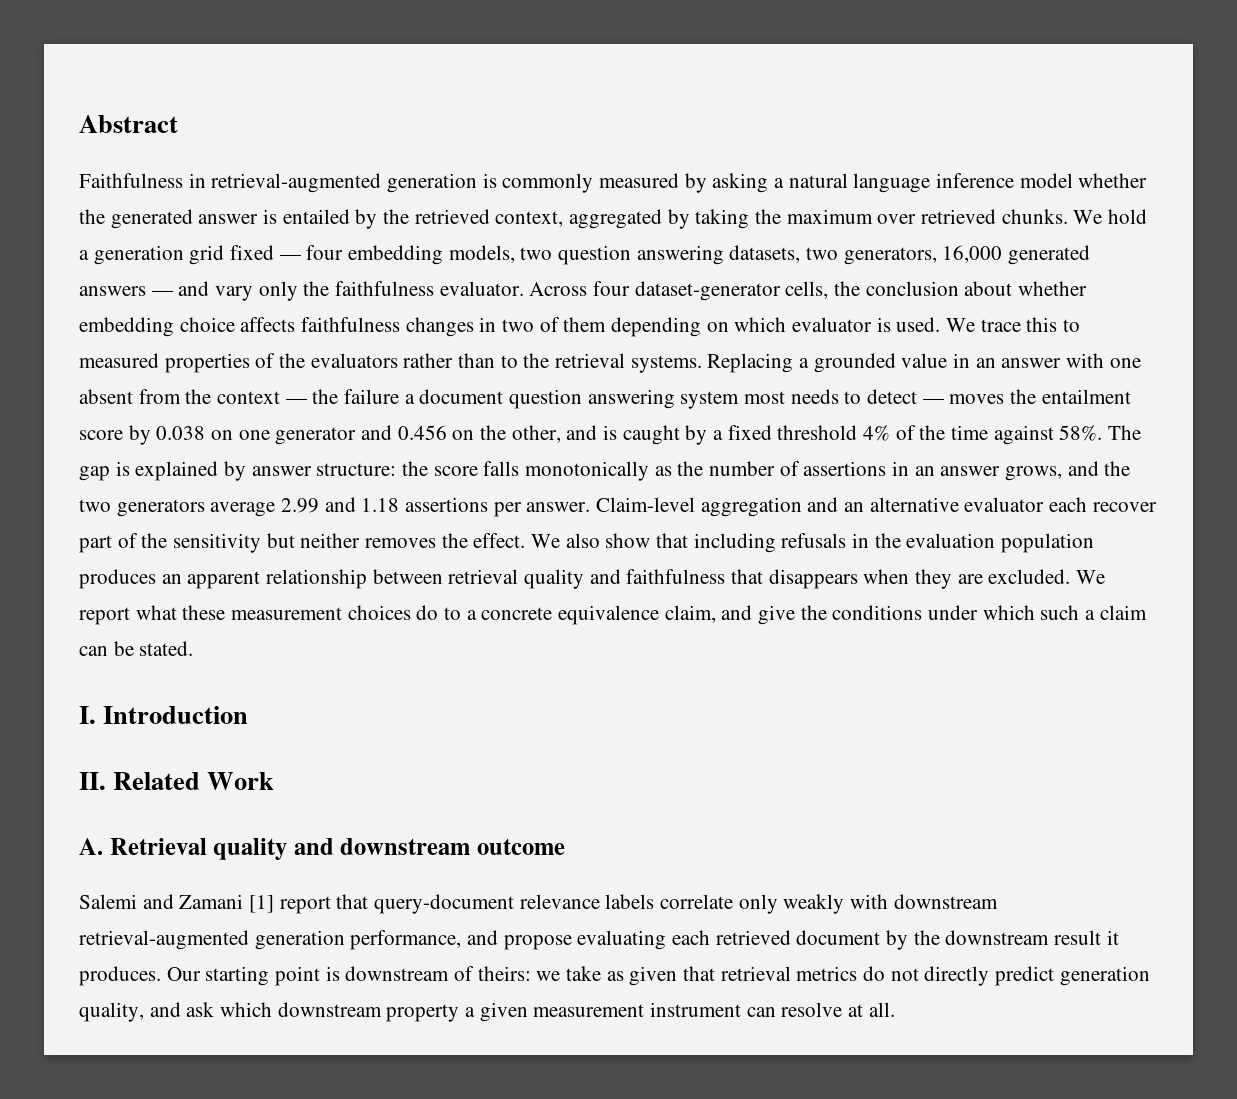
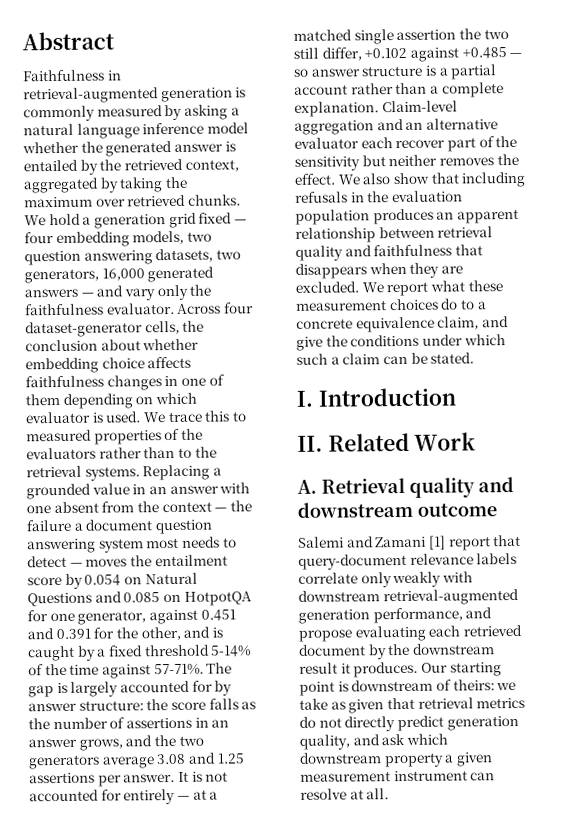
[502,319,535,332] two -> [180,377,206,386] one
[156,425,475,445] 0.038 on one generator and 0.456 on -> [84,572,198,586] [27,591,252,607] [27,609,236,625] [27,627,115,640] 0.054 on Natural Questions and 0.085 on HotpotQA for one generator, against 0.451 and 0.391 for
[863,425,891,441] 4% -> [211,645,252,657] 5-14%
[1059,425,1103,441] 58%. -> [153,663,204,676] 57-71%.
[135,461,219,481] explained -> [70,680,213,697] largely accounted for
[525,461,650,481] monotonically -> (239, 704) none
[281,497,591,517] 2.99 and 1.18 assertions per answer. -> [156,752,245,765] [29,771,229,787] [29,788,219,805] [293,28,509,45] [293,47,523,62] [293,64,498,80] [294,82,504,98] [294,101,379,117] 3.08 and 1.25 assertions per answer. It is not accounted for entirely — at a matched single assertion the two still differ, +0.102 against +0.485 — so answer structure is a partial account rather than a complete explanation.

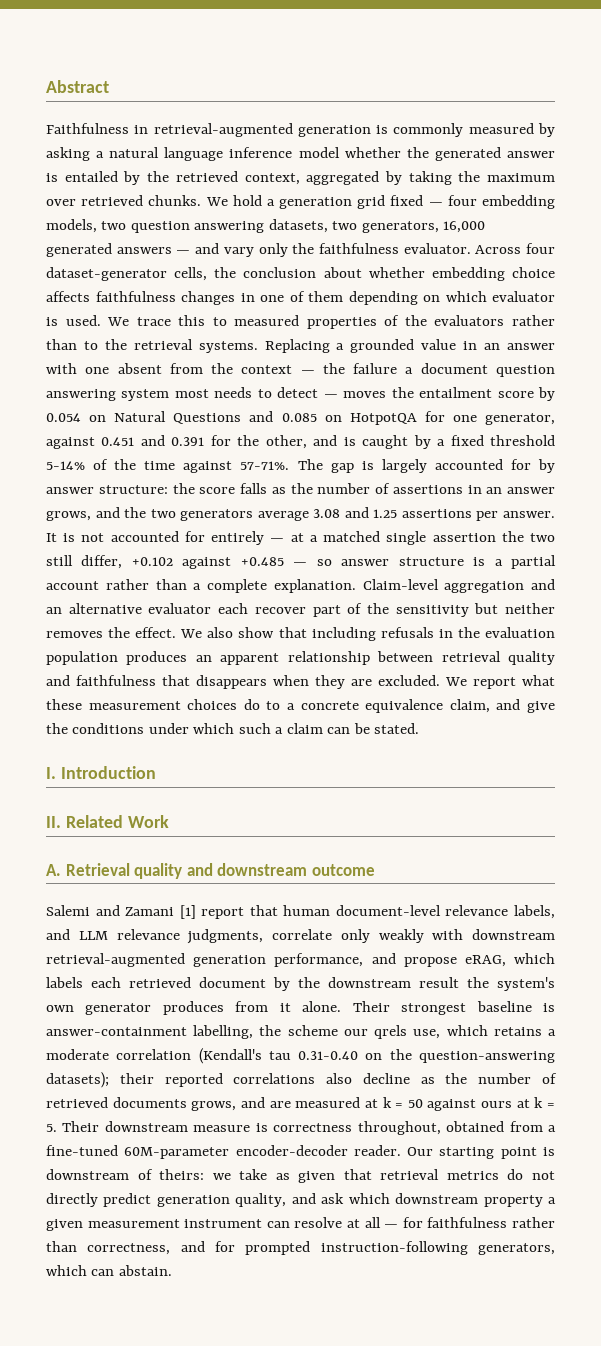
[298,552,518,570] query-document relevance labels -> [283,905,555,919] [46,929,264,944] human document-level relevance labels, and LLM relevance judgments,
[354,625,426,642] evaluating -> [464,953,555,967] [46,977,83,988] eRAG, which labels
[340,661,419,678] it produces. -> [467,977,555,991] [46,1001,556,1015] [46,1025,556,1039] [46,1048,555,1064] [46,1072,557,1088] [46,1097,556,1111] [46,1121,557,1135] [46,1145,401,1159] the system's own generator produces from it alone. Their strongest baseline is answer-containment labelling, the scheme our qrels use, which retains a moderate correlation (Kendall's tau 0.31-0.40 on the question-answering datasets); their reported correlations also decline as the number of retrieved documents grows, and are measured at k = 50 against ours at k = 5. Their downstream measure is correctness throughout, obtained from a fine-tuned 60M-parameter encoder-decoder reader.
[366,788,390,800] all. -> [364,1217,556,1228] [46,1241,555,1255] [46,1265,172,1276] all — for faithfulness rather than correctness, and for prompted instruction-following generators, which can abstain.

